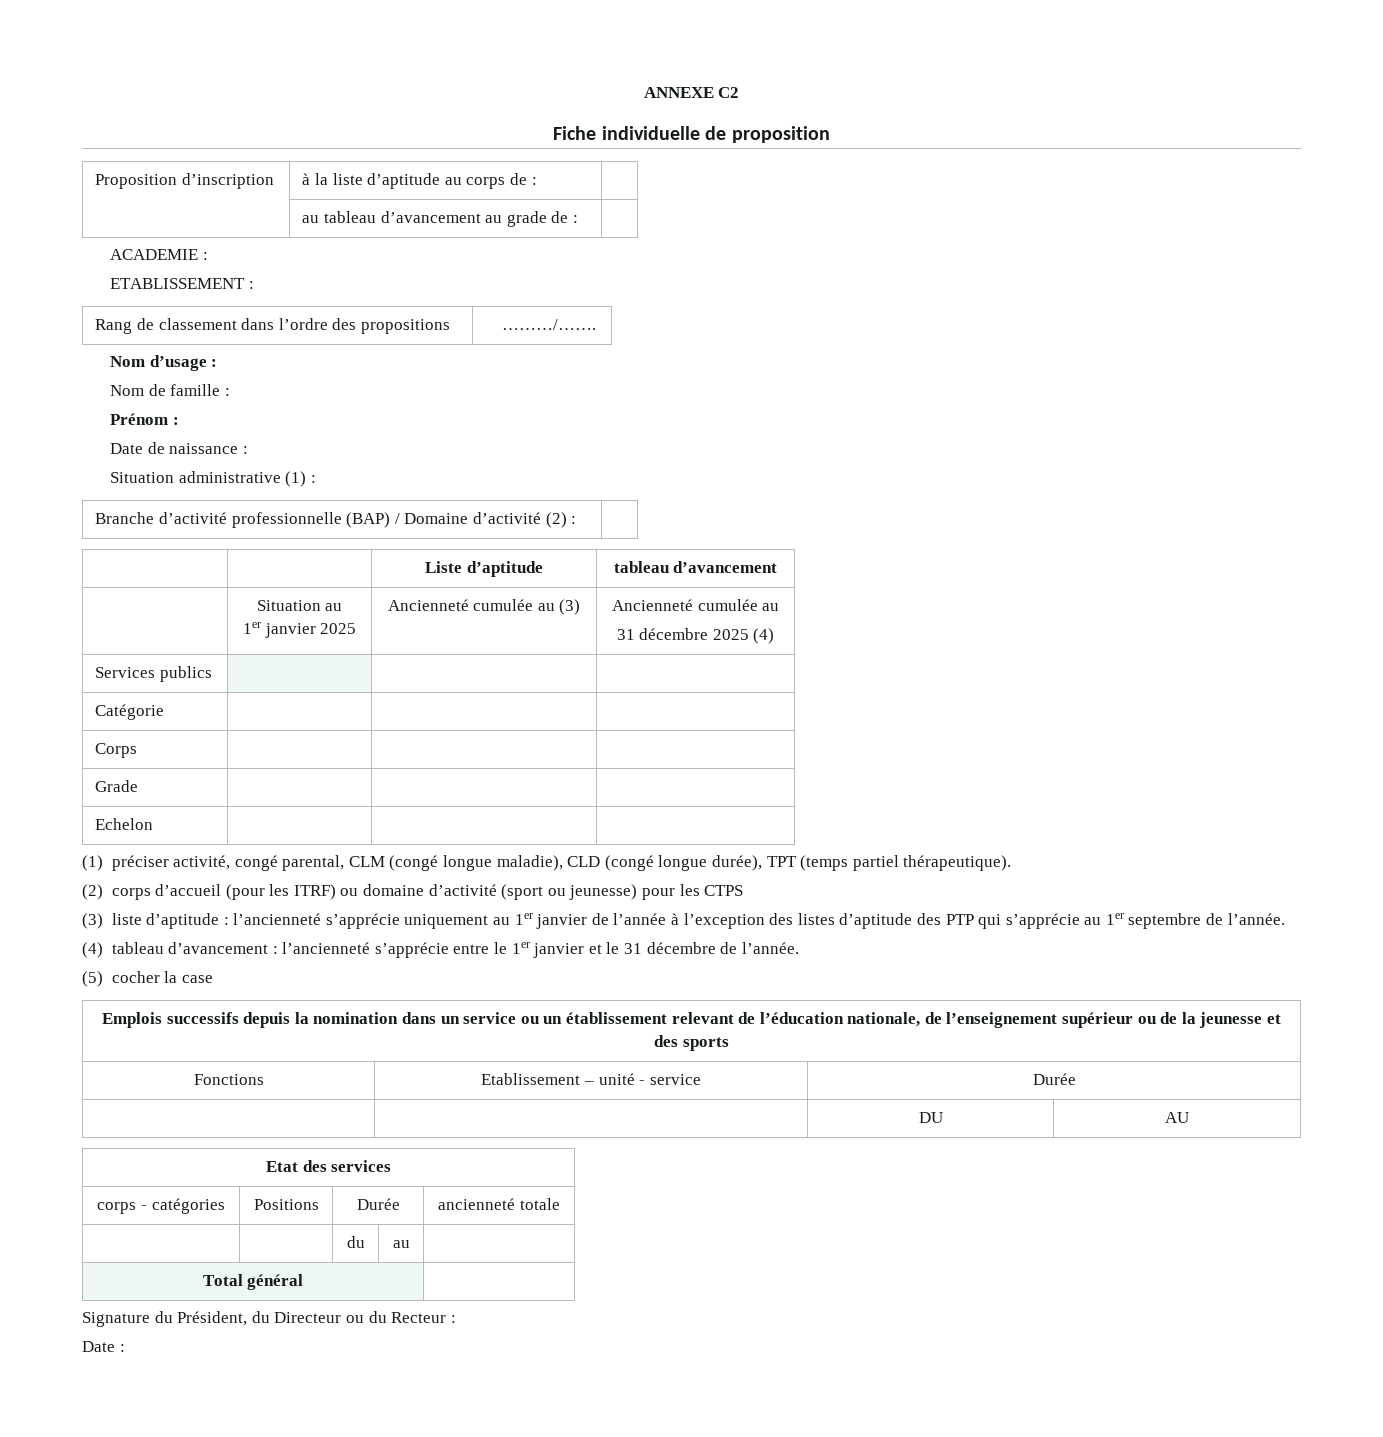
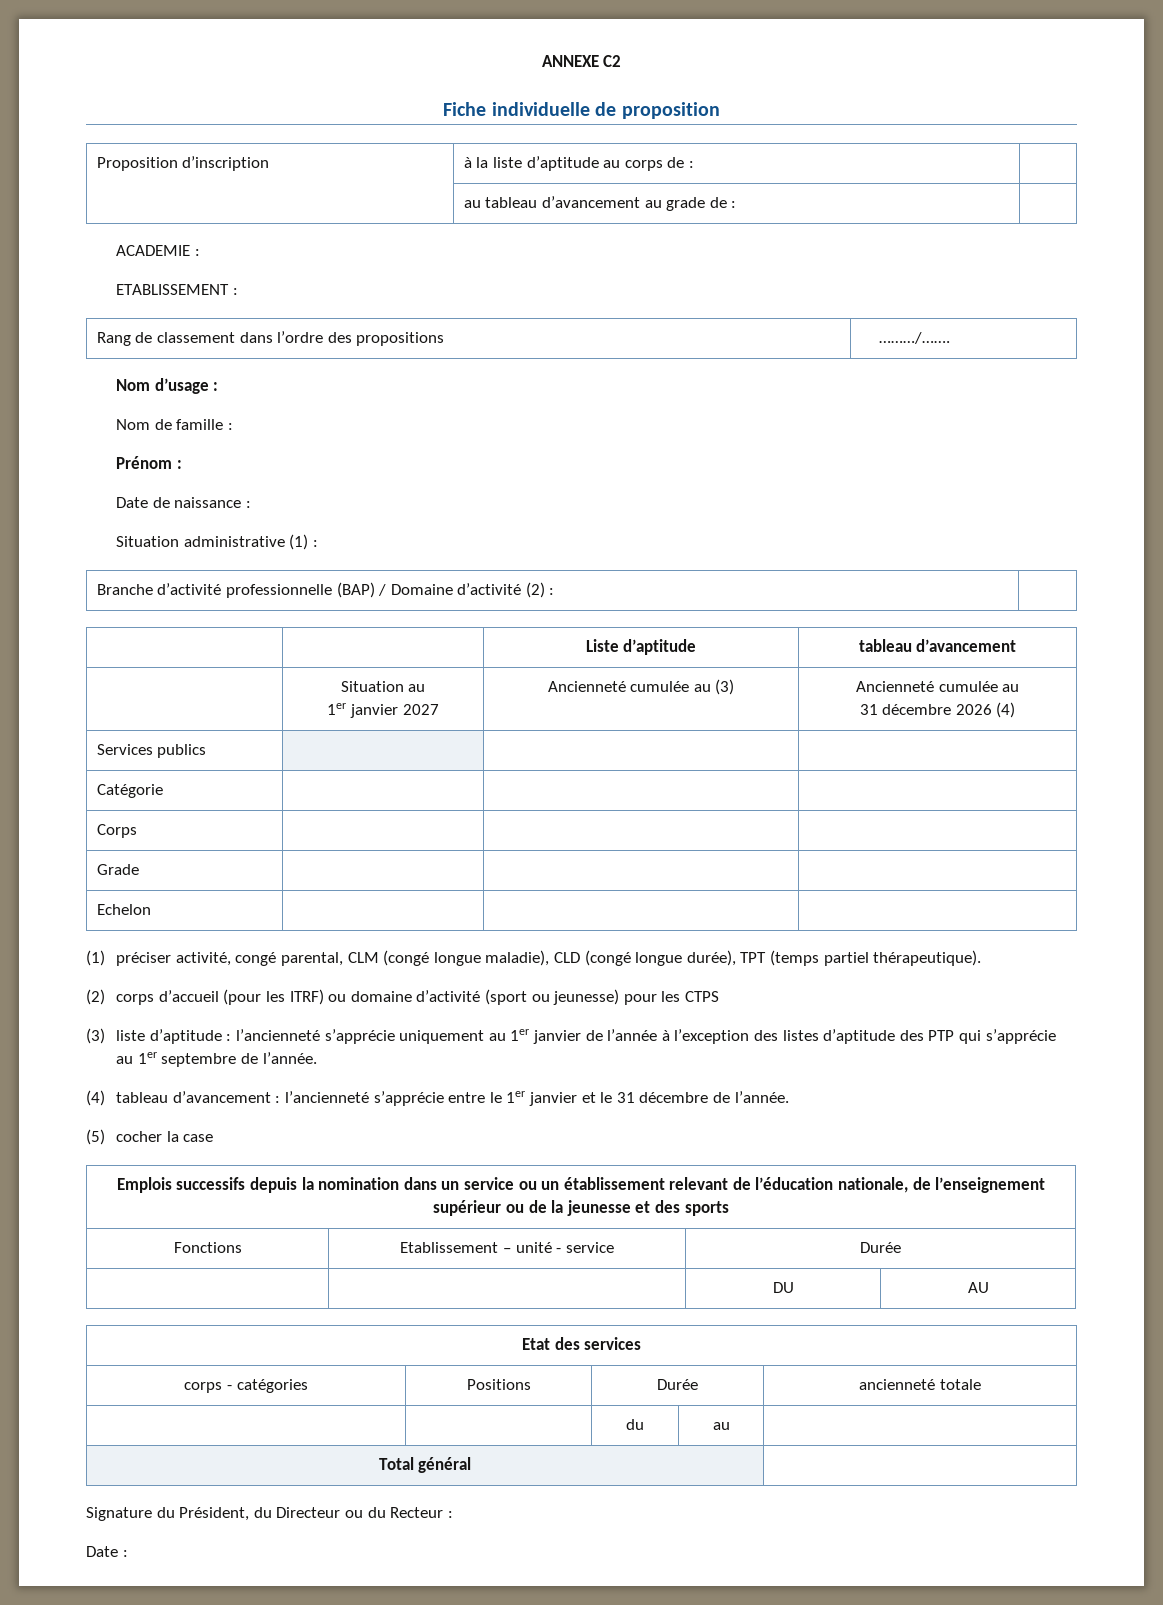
[320,623,357,634] 2025 -> [402,704,439,715] 2027
[712,629,749,640] 2025 -> [955,704,992,715] 2026

